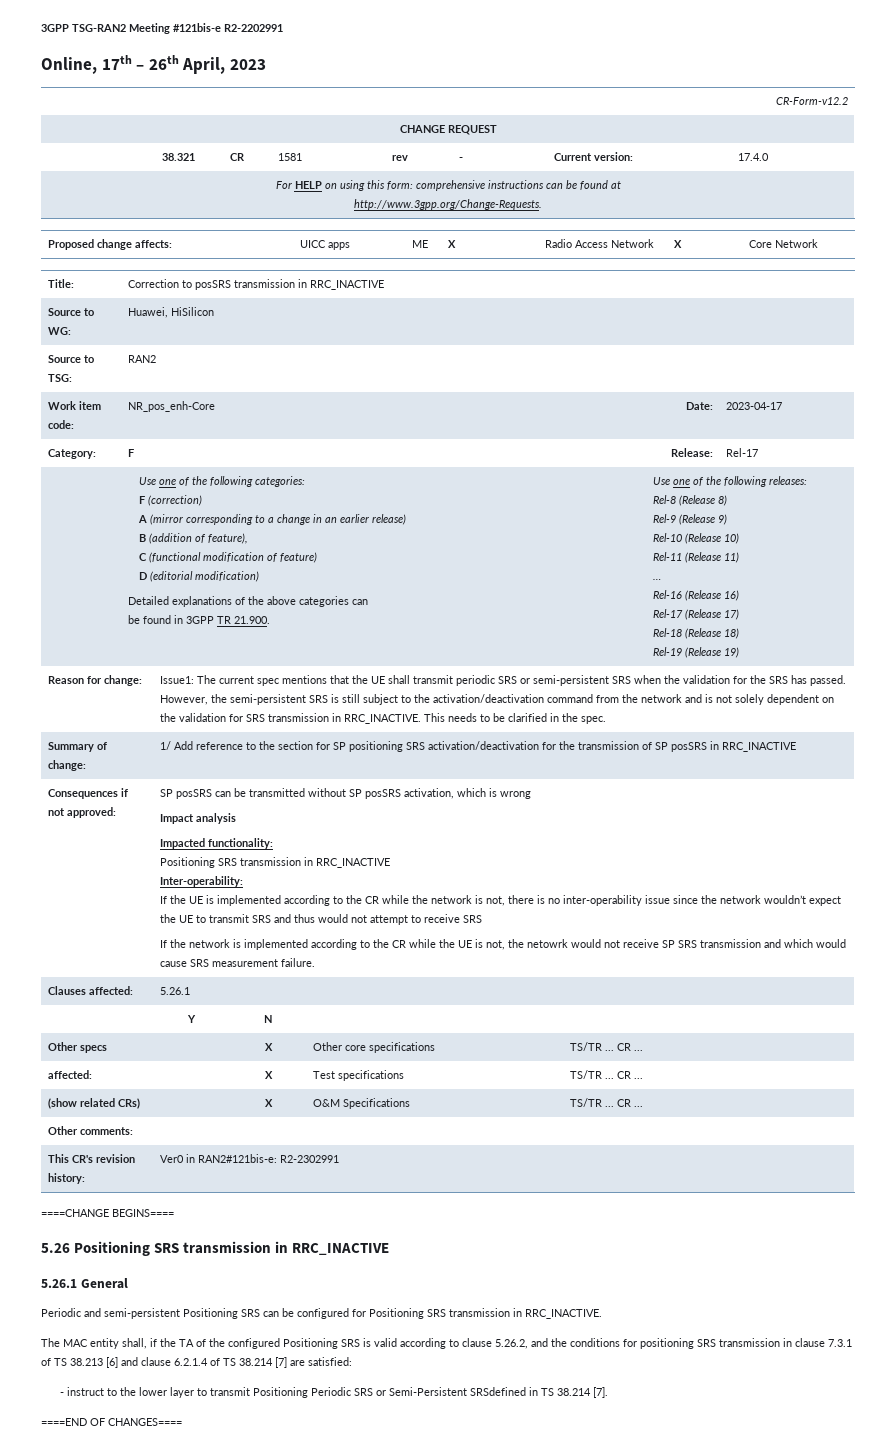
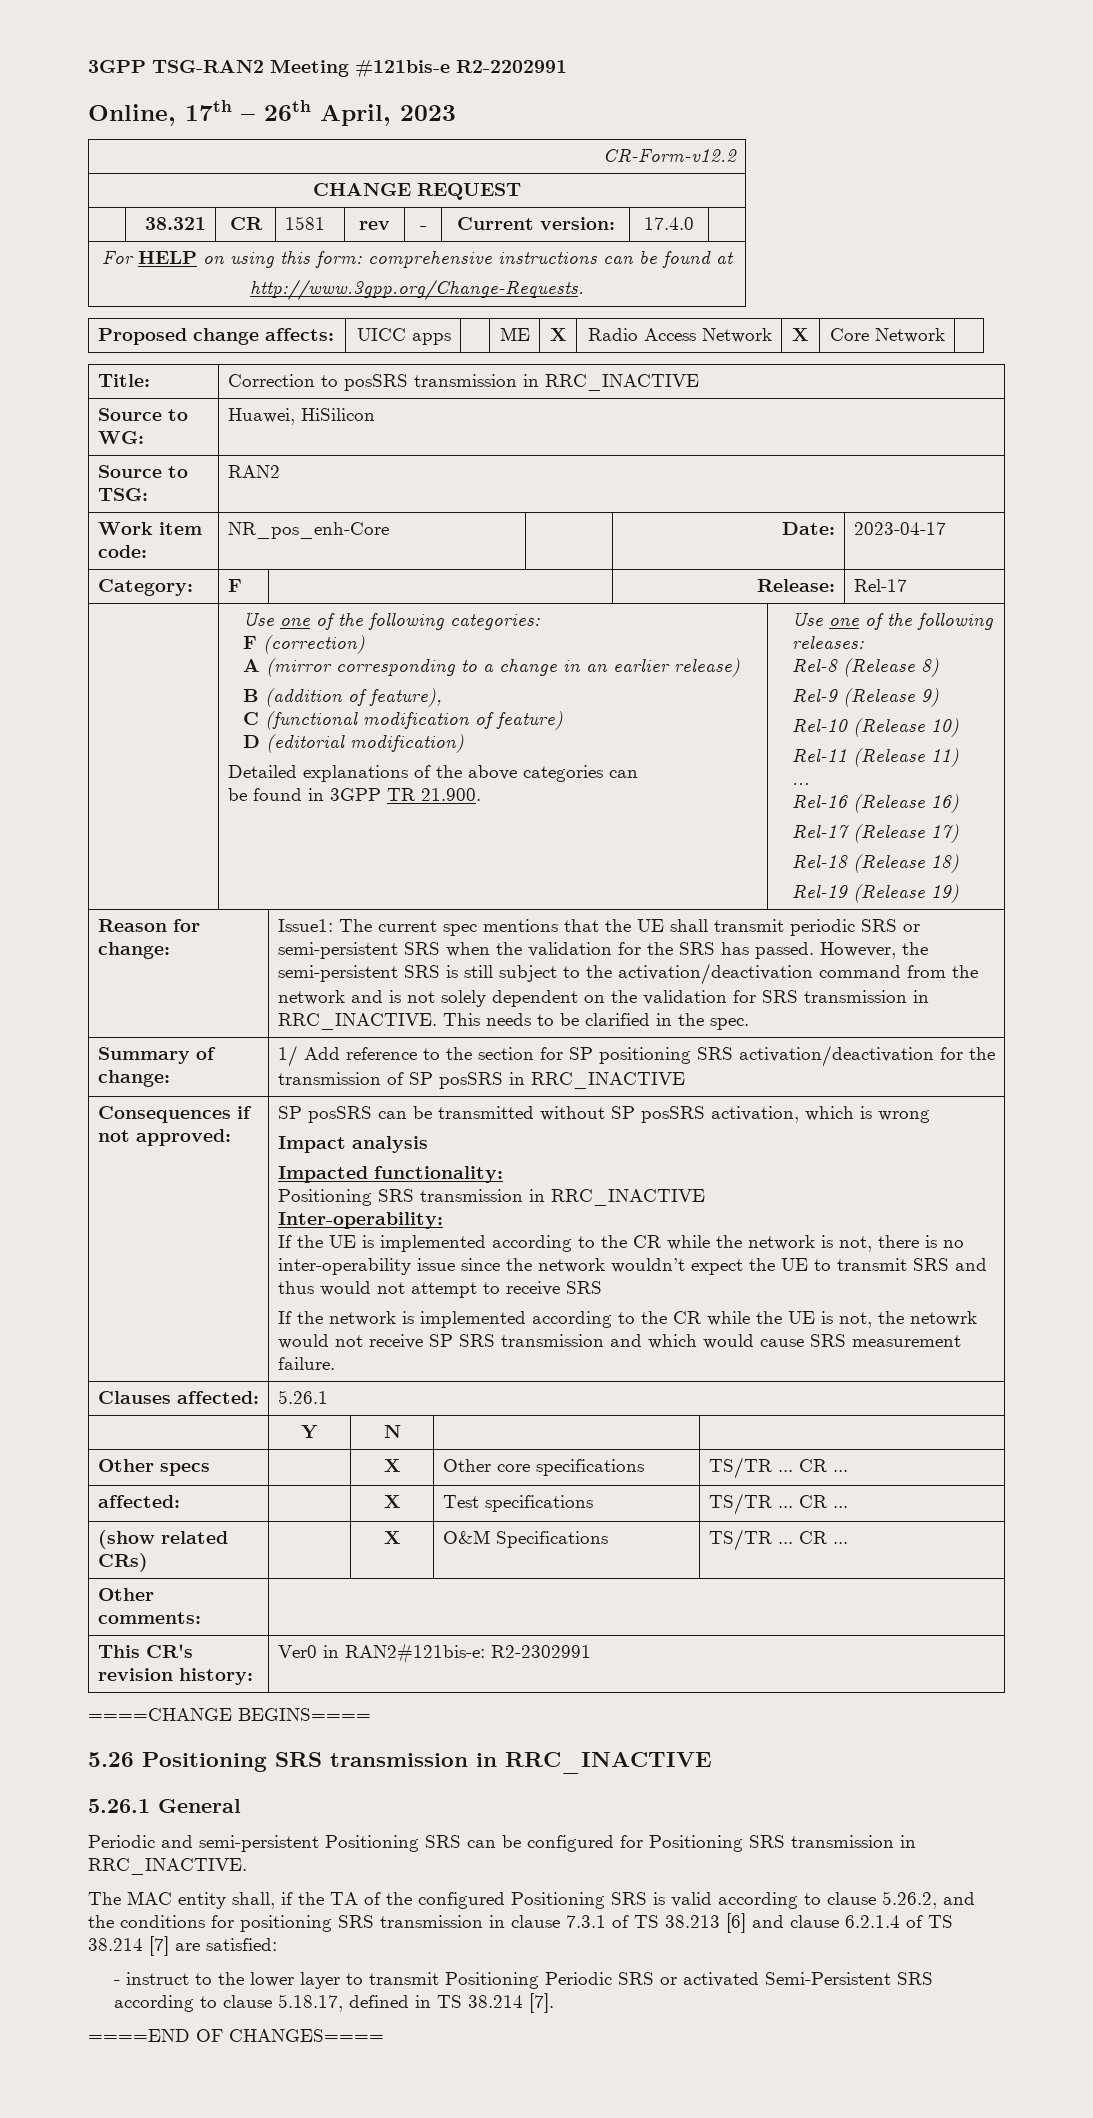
[389,1387,527,1396] Semi-Persistent SRSdefined -> [682,1972,933,1987] [113,1994,409,2012] activated Semi-Persistent SRS according to clause 5.18.17, defined

